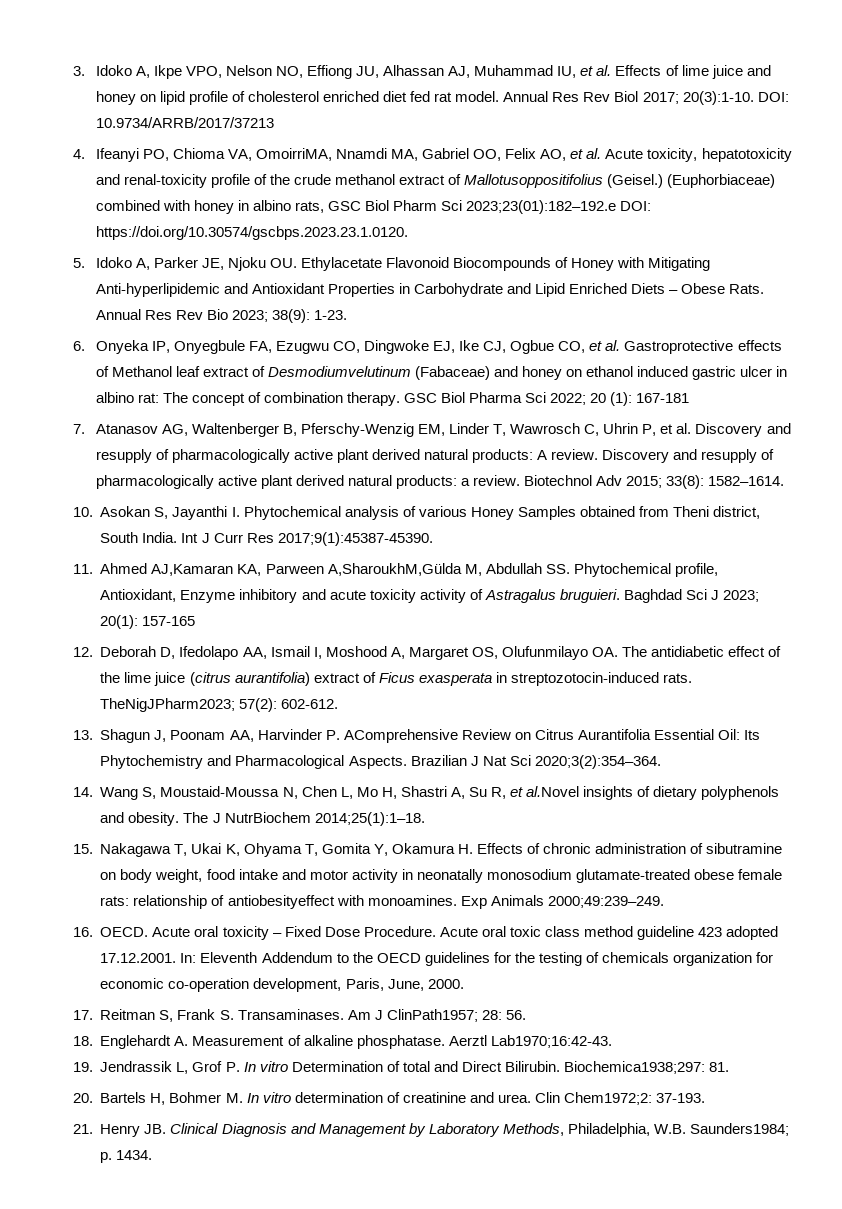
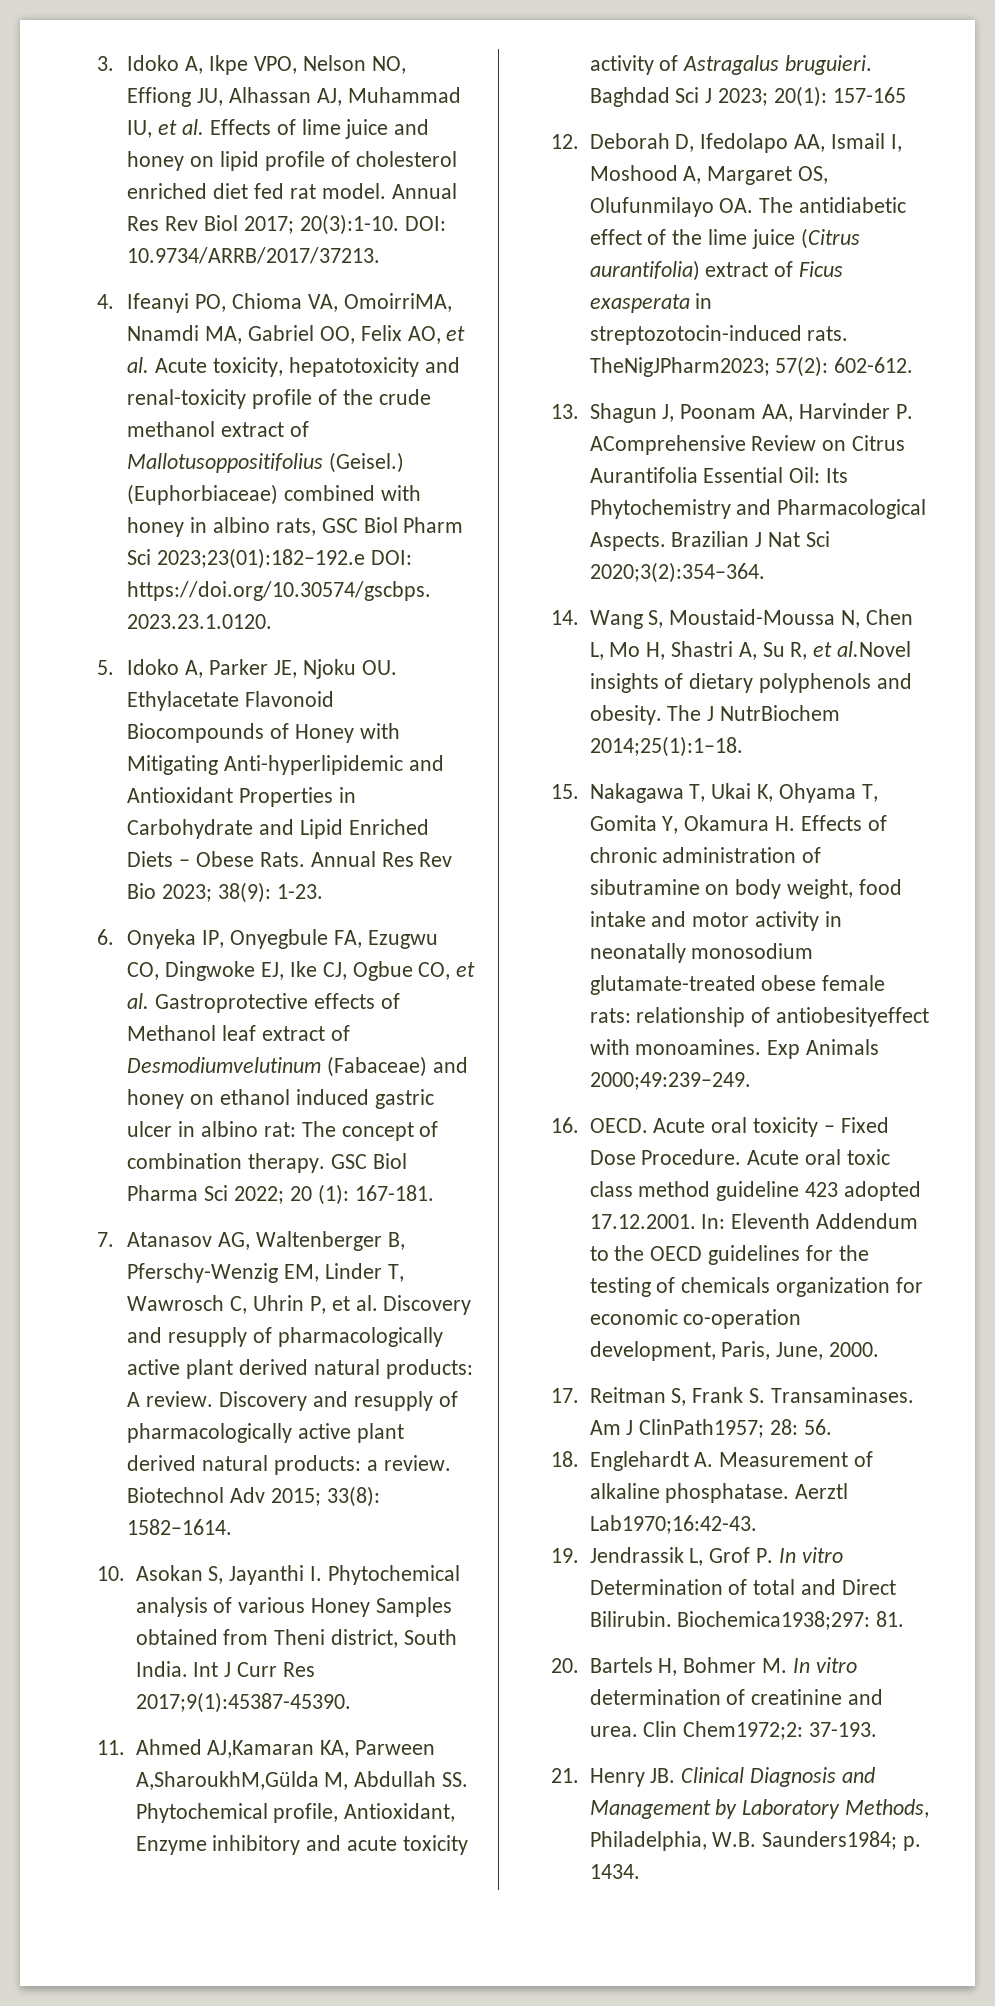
[95,117,274,128] 10.9734/ARRB/2017/37213 -> [127,247,381,264] 10.9734/ARRB/2017/37213.
[636,393,690,403] 167-181 -> [354,1185,434,1201] 167-181.
[189,672,231,686] (citrus -> [800,228,860,249] (Citrus

